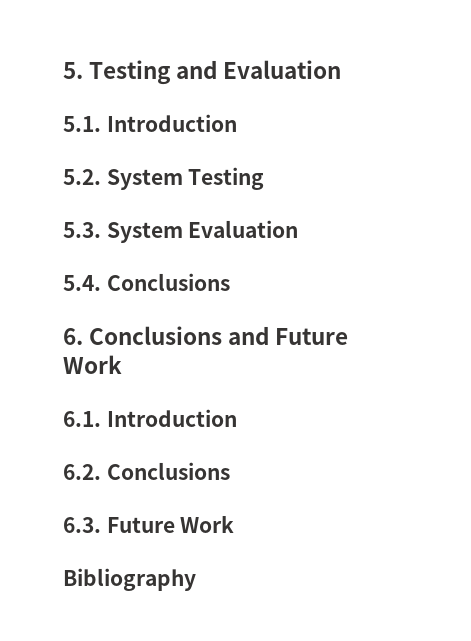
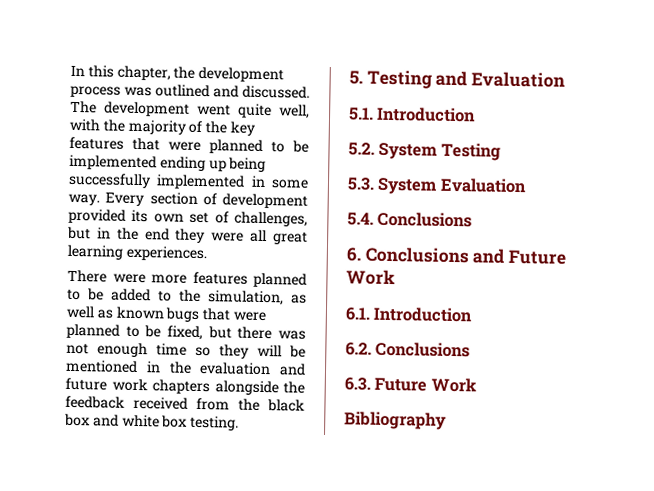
(63, 70) none -> [70,65,285,83] [70,84,310,99] [70,100,310,119] [69,118,255,136] [69,136,309,154] [69,154,267,173] [68,172,309,190] [68,192,308,209] [68,208,308,227] [67,226,308,245] [67,244,207,262] [67,269,307,288] [67,288,307,306] [66,305,266,322] [66,323,306,341] [66,342,306,359] [65,359,306,376] [65,377,305,396] [65,395,305,412] [64,413,240,431] In this chapter, the development process was outlined and discussed. The development went quite well, with the majority of the key features that were planned to be implemented ending up being successfully implemented in some way. Every section of development provided its own set of challenges, but in the end they were all great learning experiences. // There were more features planned to be added to the simulation, as well as known bugs that were planned to be fixed, but there was not enough time so they will be mentioned in the evaluation and future work chapters alongside the feedback received from the black box and white box testing. //

